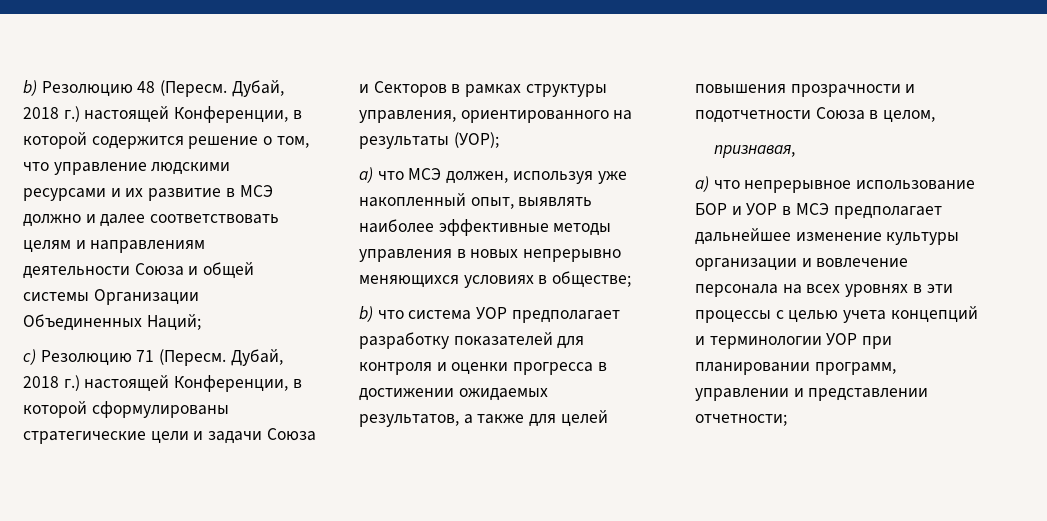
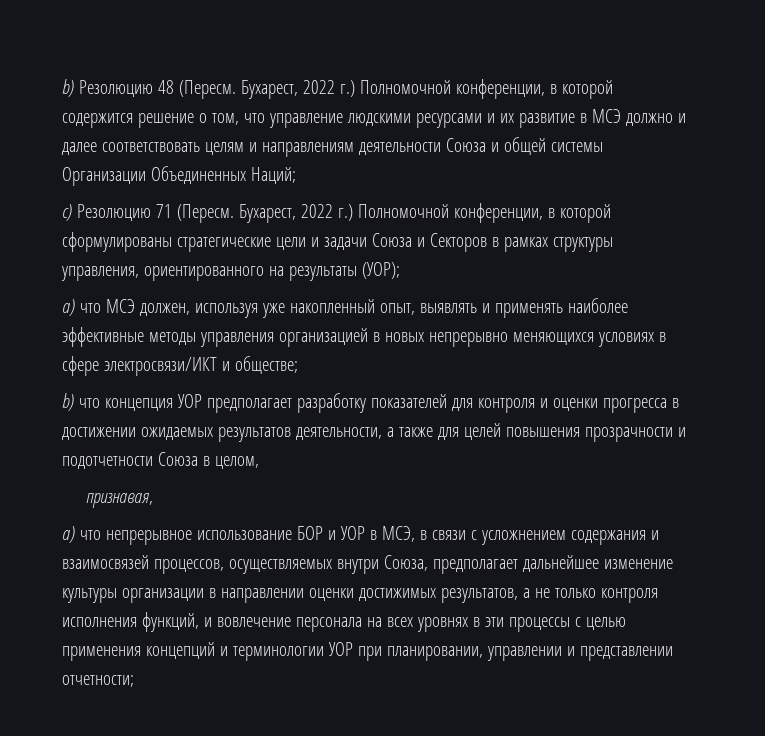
[231,80,284,97] [23,106,289,123] Дубай, 2018 г.) настоящей Конференции, -> [240,79,545,99] Бухарест, 2022 г.) Полномочной конференции,
[230,349,283,366] [23,375,289,392] Дубай, 2018 г.) настоящей Конференции, -> [238,203,543,223] Бухарест, 2022 г.) Полномочной конференции,
(593, 202) none -> [481,303,563,318] и применять
(452, 255) none -> [278,328,368,347] организацией
(548, 279) none -> [62,356,230,376] сфере электросвязи/ИКТ и
[408,310,472,320] система -> [104,398,173,411] концепция
[359,414,459,427] результатов, -> [217,427,382,442] результатов деятельности,
[795,203,829,215] МСЭ -> [381,526,659,545] [62,555,428,574] МСЭ, в связи с усложнением содержания и взаимосвязей процессов, осуществляемых внутри Союза,
(797, 264) none -> [208,588,658,603] [62,612,199,632] в направлении оценки достижимых результатов, а не только контроля исполнения функций,
[843,310,887,323] учета -> [62,646,141,661] применения
[695,362,896,375] планировании программ, -> [386,646,483,661] планировании,

